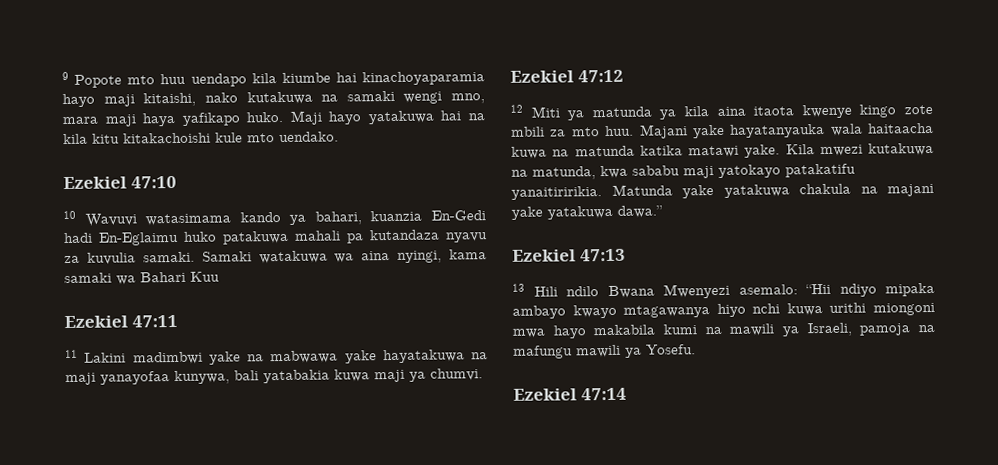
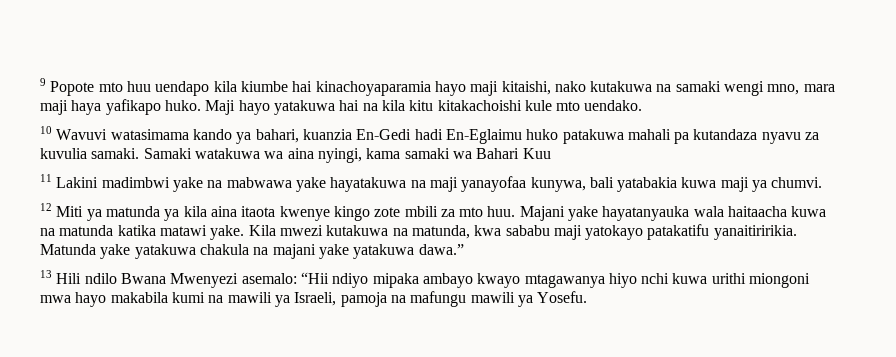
[63,175,177,190] // Ezekiel 47:10 -> (643, 105) none
[64,314,178,329] // Ezekiel 47:11 -> (551, 153) none
[510,69,624,83] // Ezekiel 47:12 -> (823, 182) none
[512,248,626,262] // Ezekiel 47:13 -> (464, 249) none
[513,387,627,401] // Ezekiel 47:14 -> (588, 297) none

